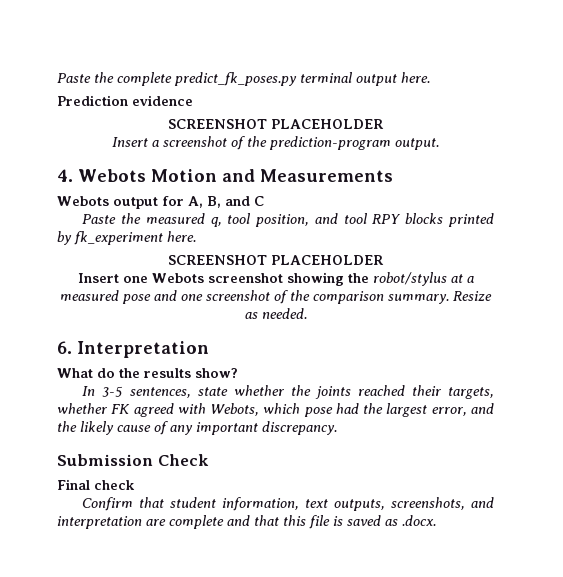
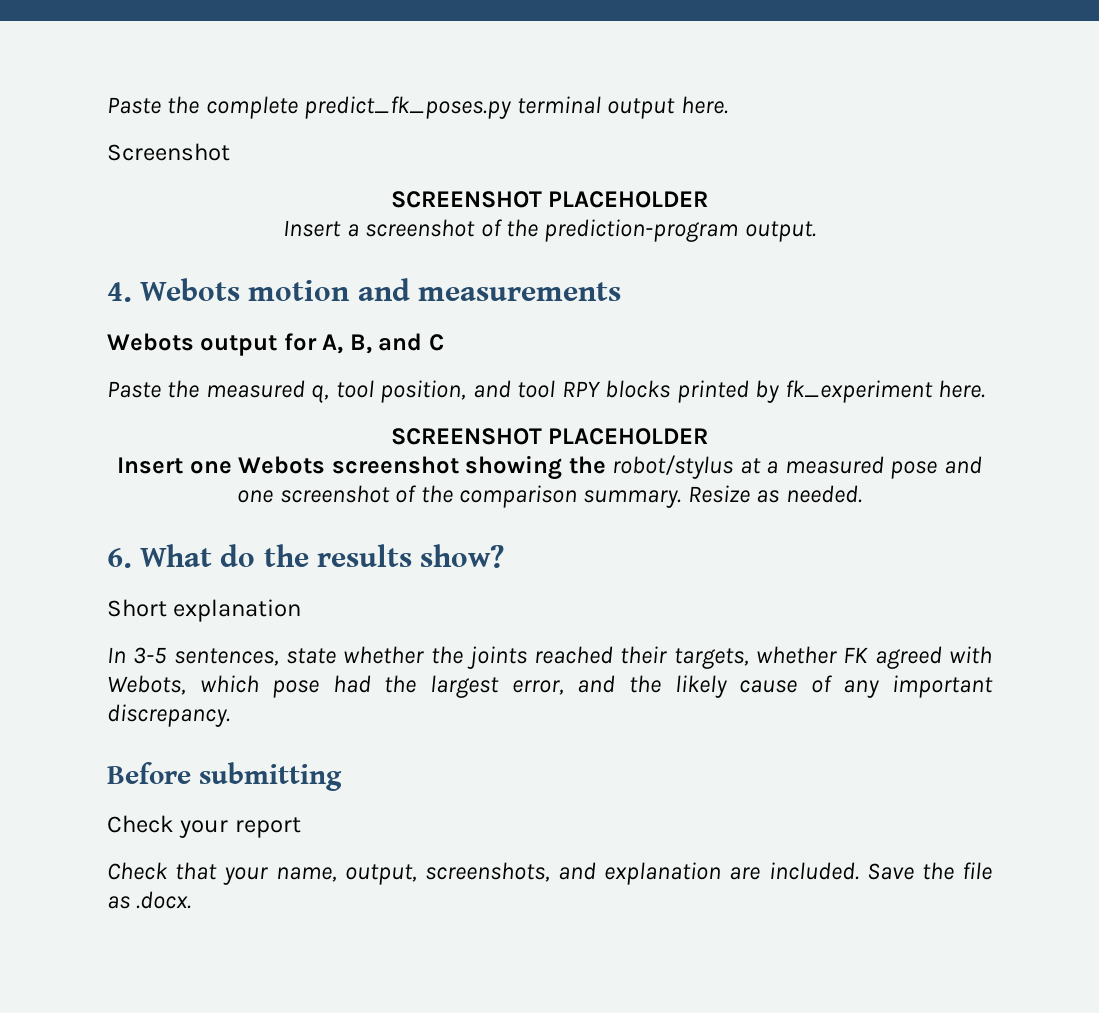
[57,95,193,106] Prediction evidence -> [107,143,230,161] Screenshot
[150,169,393,182] Motion and Measurements -> [248,278,621,301] motion and measurements
[77,341,209,358] Interpretation // -> (132, 558) none
(238, 373) none -> [107,599,302,622] // Short explanation
[57,454,209,466] [57,479,135,490] [82,497,494,511] [57,515,381,529] Submission Check // Final check // Confirm that student information, text outputs, screenshots, and interpretation are complete and that this file is saved -> [107,762,342,791] [107,815,301,838] [107,862,992,885] Before submitting // Check your report // Check that your name, output, screenshots, and explanation are included. Save the file

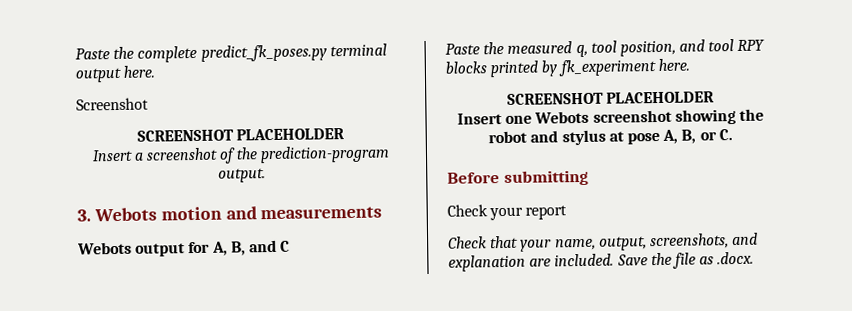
[107,282,132,302] 4. -> [77,209,91,222] 3.
[612,455,982,479] [237,485,862,508] [107,544,505,568] [107,599,302,622] [107,646,992,669] [107,675,994,698] [107,704,230,727] robot/stylus at a measured pose and one screenshot of the comparison summary. Resize as needed. // 6. What do the results show? // Short explanation // In 3-5 sentences, state whether the joints reached their targets, whether FK agreed with Webots, which pose had the largest error, and the likely cause of any important discrepancy. -> [488,129,733,146] robot and stylus at pose A, B, or C.

